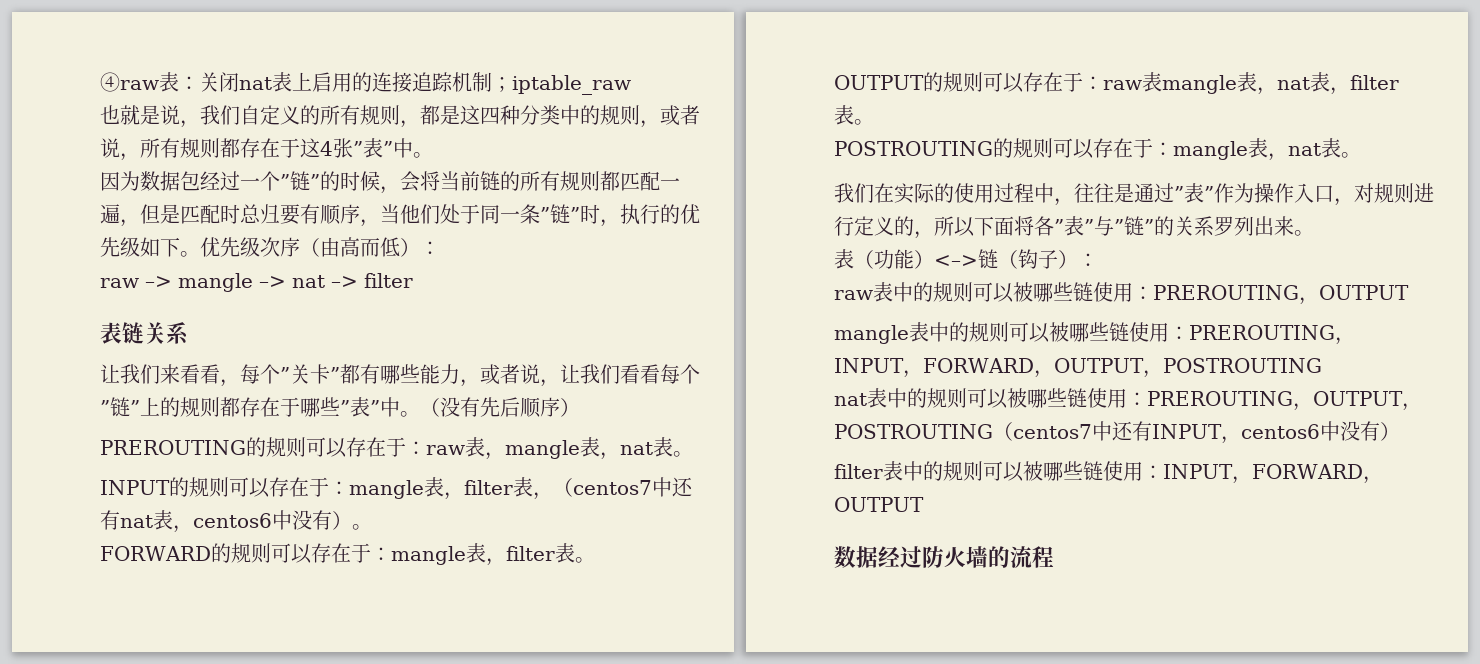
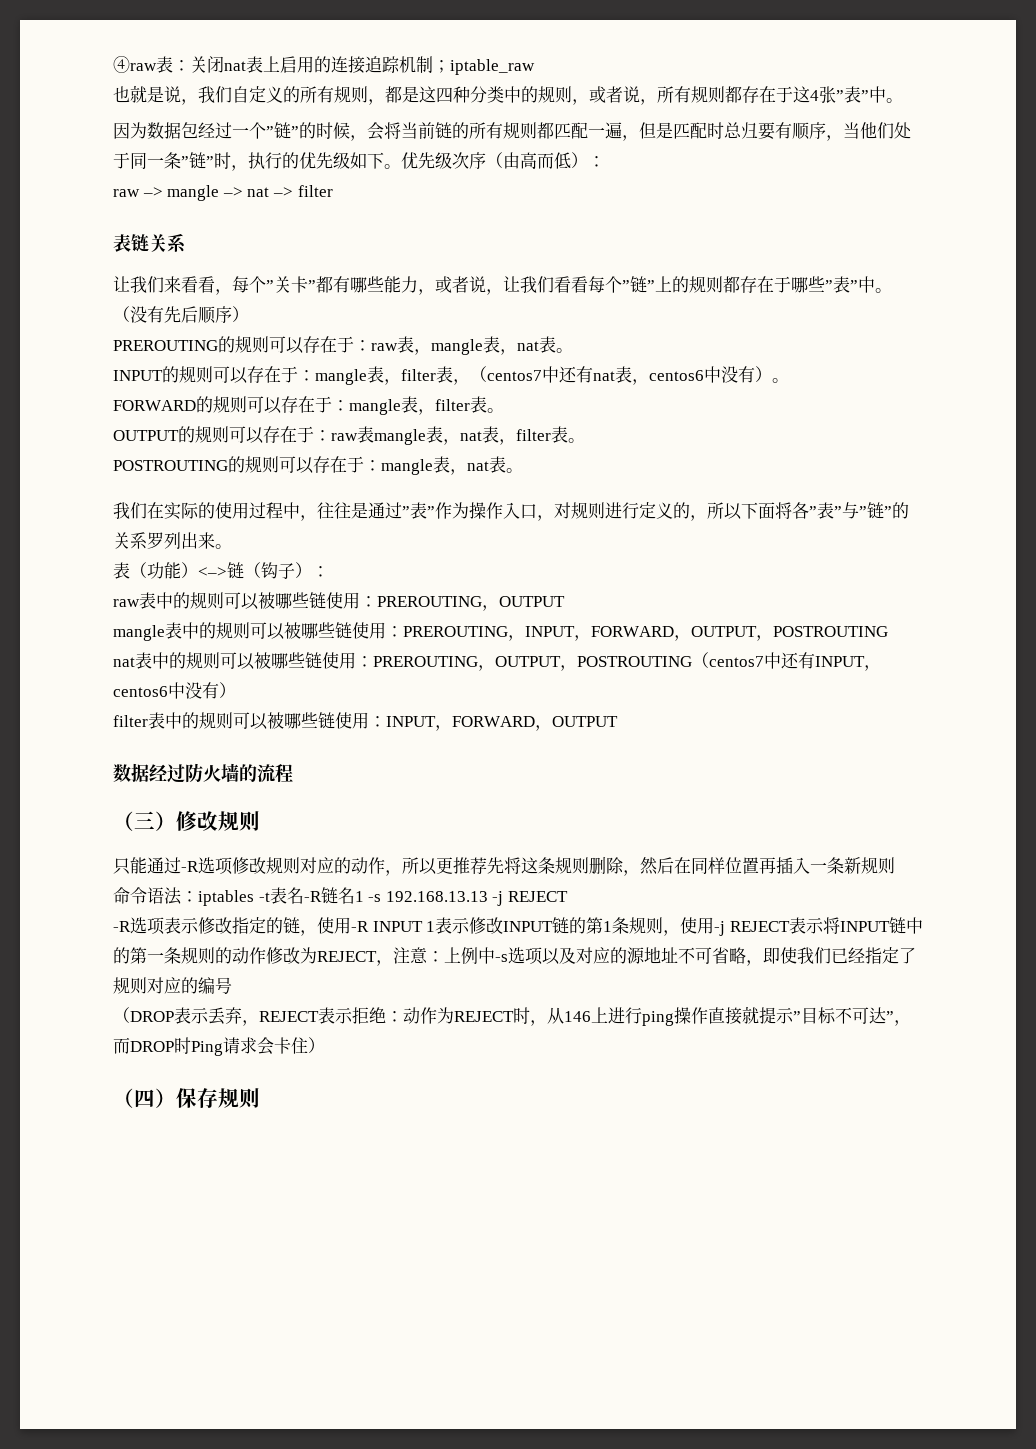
(1054, 557) none -> [113,811,260,832] [113,856,895,876] [113,887,568,906] [113,917,923,936] [113,947,916,966] [113,977,232,994] [113,1006,911,1026] [113,1037,325,1056] [113,1088,260,1109] // （三）修改规则 // 只能通过-R选项修改规则对应的动作，所以更推荐先将这条规则删除，然后在同样位置再插入一条新规则 // 命令语法：iptables -t表名-R链名1 -s 192.168.13.13 -j REJECT // -R选项表示修改指定的链，使用-R INPUT 1表示修改INPUT链的第1条规则，使用-j REJECT表示将INPUT链中的第一条规则的动作修改为REJECT，注意：上例中-s选项以及对应的源地址不可省略，即使我们已经指定了规则对应的编号 // （DROP表示丢弃，REJECT表示拒绝：动作为REJECT时，从146上进行ping操作直接就提示”目标不可达”，而DROP时Ping请求会卡住） // （四）保存规则

